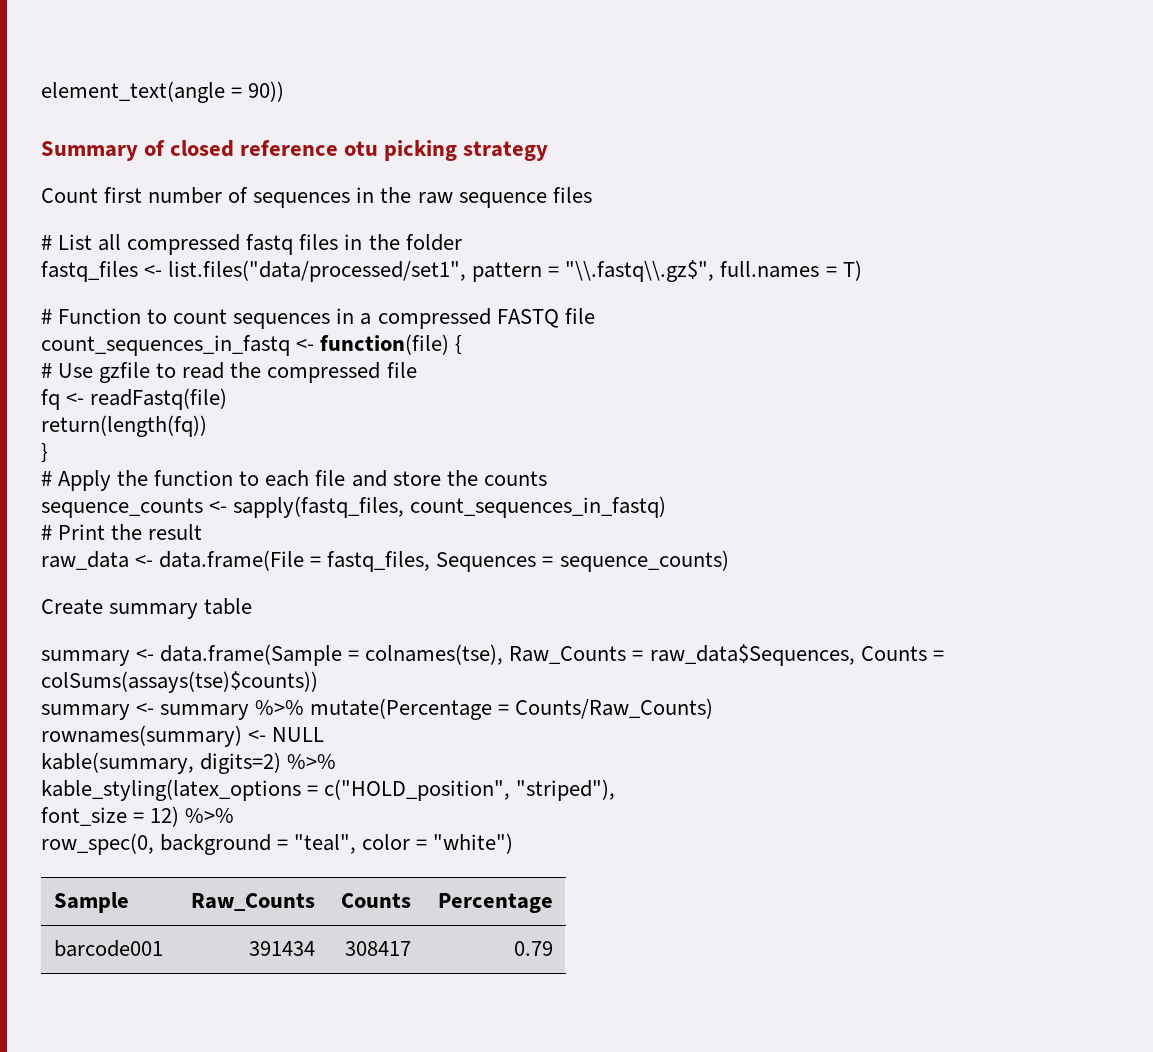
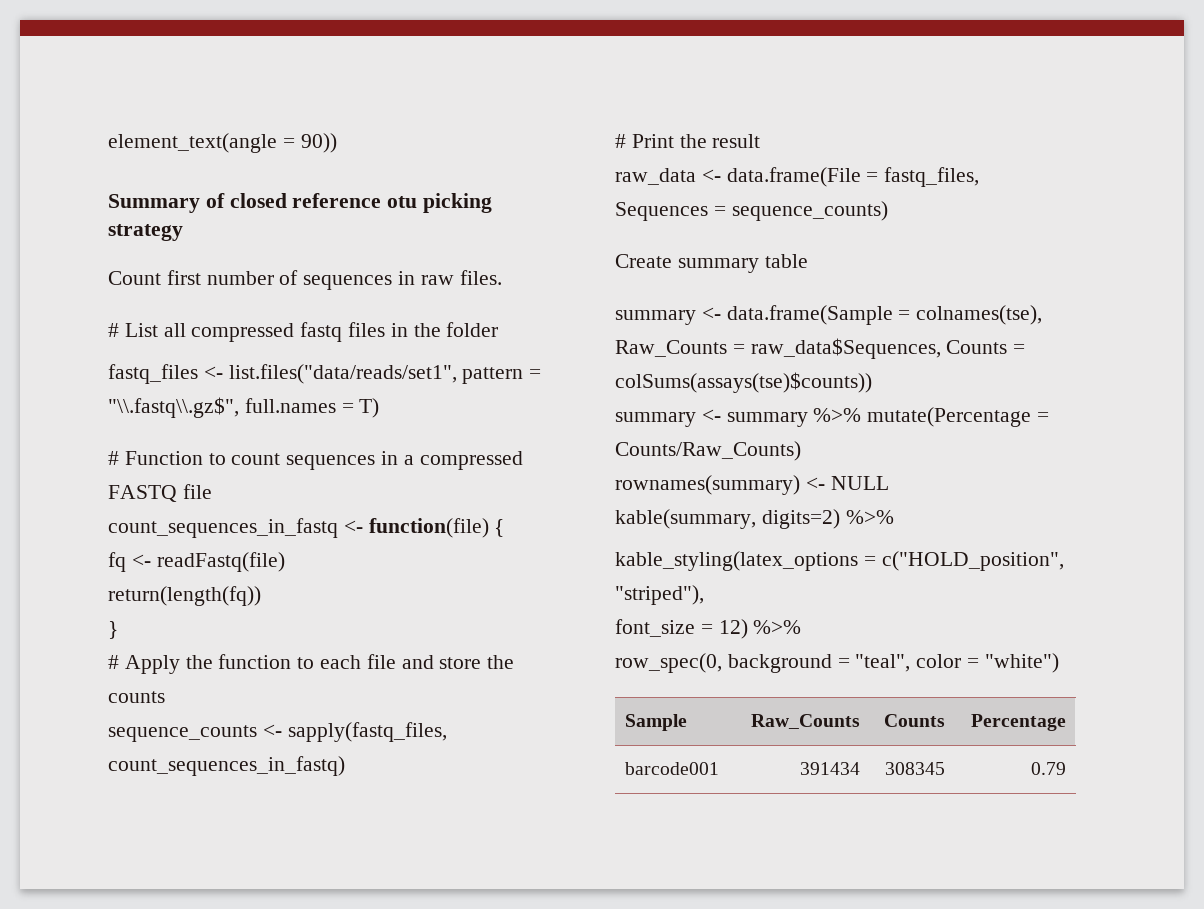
[380,187,592,208] the raw sequence files -> [420,270,502,285] raw files.
[168,260,467,282] list.files("data/processed/set1", -> [228,364,457,384] list.files("data/reads/set1",
[41,362,417,383] // # Use gzfile to read the compressed file -> (505, 528) none
[345,941,412,956] 308417 -> [885,762,946,775] 308345

